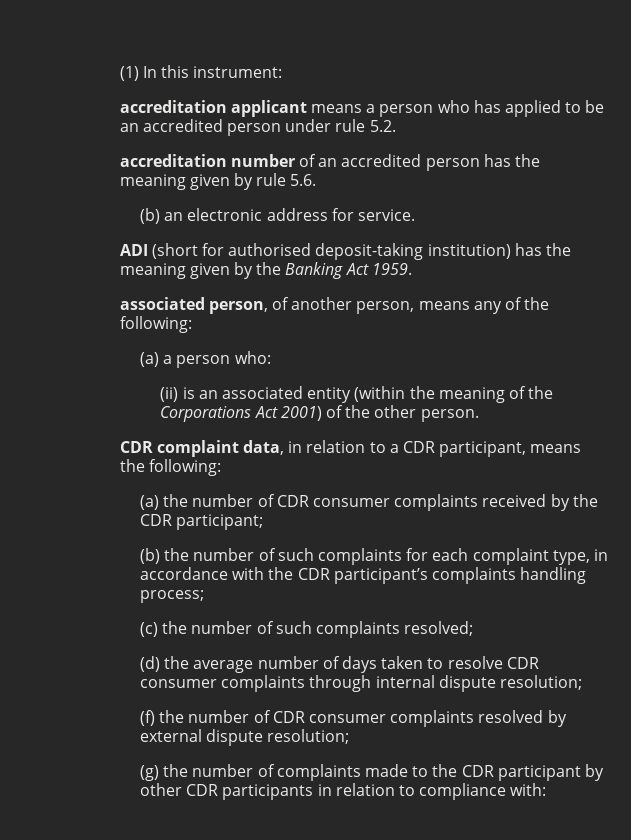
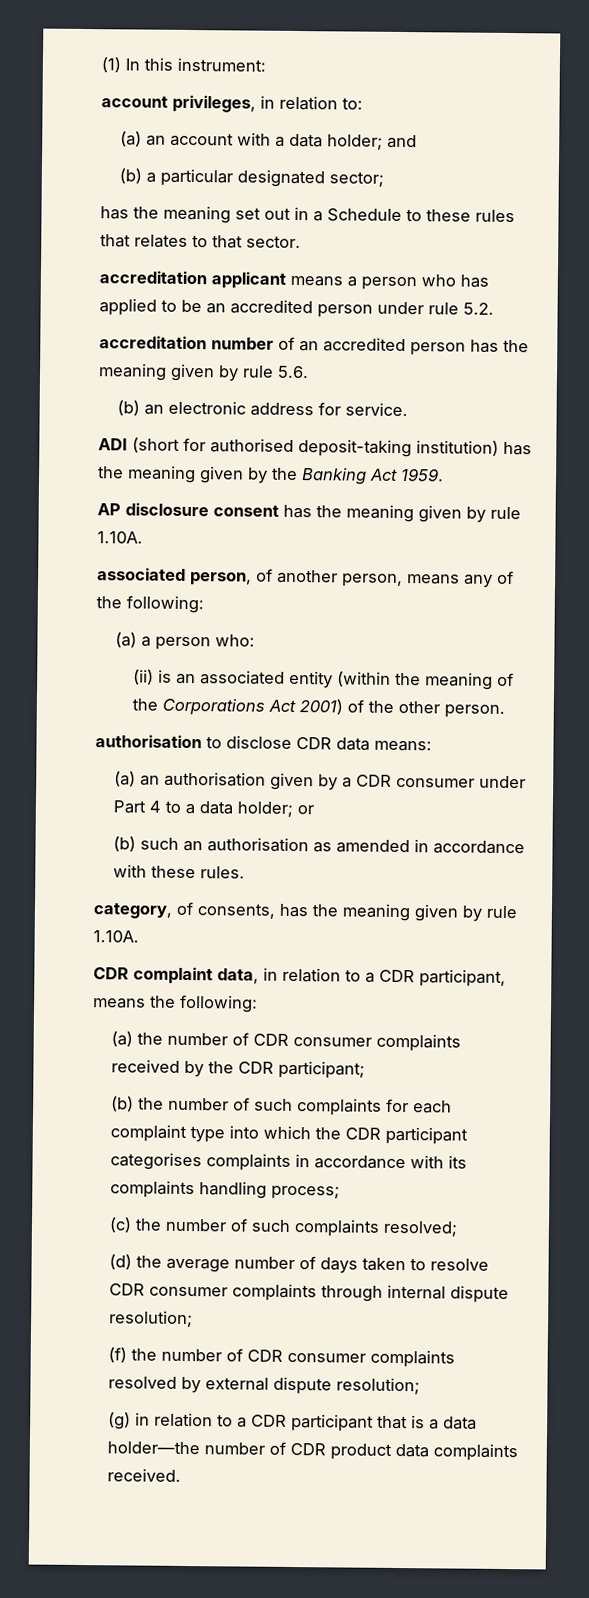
(283, 72) none -> [101,94,364,113] [119,131,417,150] [118,168,384,188] [100,205,516,224] [100,234,302,249] // account privileges, in relation to: // (a) an account with a data holder; and // (b) a particular designated sector; // has the meaning set out in a Schedule to these rules that relates to that sector.
(412, 269) none -> [97,502,522,523] [97,531,144,544] // AP disclosure consent has the meaning given by rule 1.10A.
(479, 415) none -> [95,734,433,752] [113,771,526,791] [112,800,314,817] [112,836,525,855] [112,864,245,879] [93,901,519,922] [93,930,140,943] // authorisation to disclose CDR data means: // (a) an authorisation given by a CDR consumer under Part 4 to a data holder; or // (b) such an authorisation as amended in accordance with these rules. // category, of consents, has the meaning given by rule 1.10A.
[552,549,608,565] [140,567,428,584] type, in accordance with the CDR participant’s -> [189,1125,468,1145] [109,1152,467,1171] type into which the CDR participant categorises complaints in accordance with its
[163,764,604,781] [140,783,547,800] the number of complaints made to the CDR participant by other CDR participants in relation to compliance with: -> [134,1412,477,1432] [106,1441,518,1462] [106,1468,181,1482] in relation to a CDR participant that is a data holder―the number of CDR product data complaints received.

